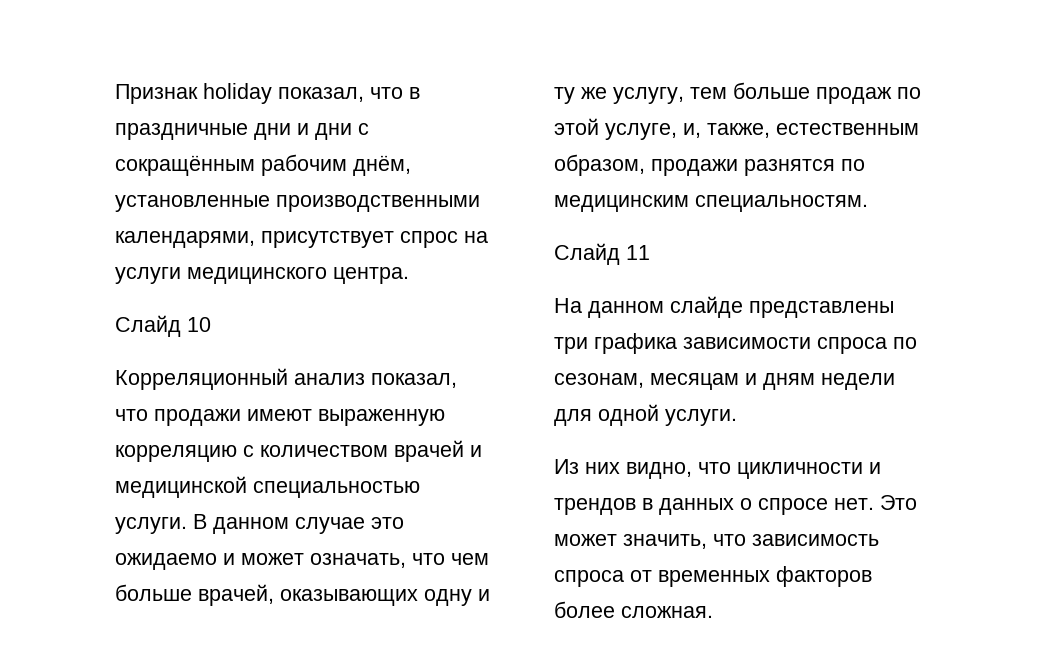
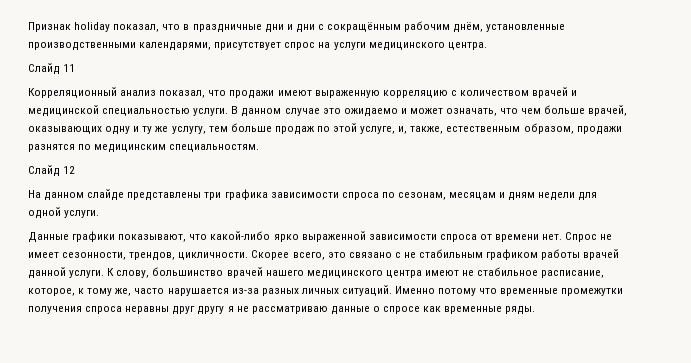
[187,317,211,332] 10 -> [63,64,76,72] 11
[626,245,650,260] 11 -> [63,166,76,174] 12
[554,459,881,479] [554,495,917,515] [554,534,879,549] [554,566,872,587] [554,601,713,618] Из них видно, что цикличности и трендов в данных о спросе нет. Это может значить, что зависимость спроса от временных факторов более сложная. -> [28,231,613,243] [28,249,620,261] [28,267,605,279] [28,285,624,296] [28,306,536,315] Данные графики показывают, что какой-либо ярко выраженной зависимости спроса от времени нет. Спрос не имеет сезонности, трендов, цикличности. Скорее всего, это связано с не стабильным графиком работы врачей данной услуги. К слову, большинство врачей нашего медицинского центра имеют не стабильное расписание, которое, к тому же, часто нарушается из-за разных личных ситуаций. Именно потому что временные промежутки получения спроса неравны друг другу я не рассматриваю данные о спросе как временные ряды.

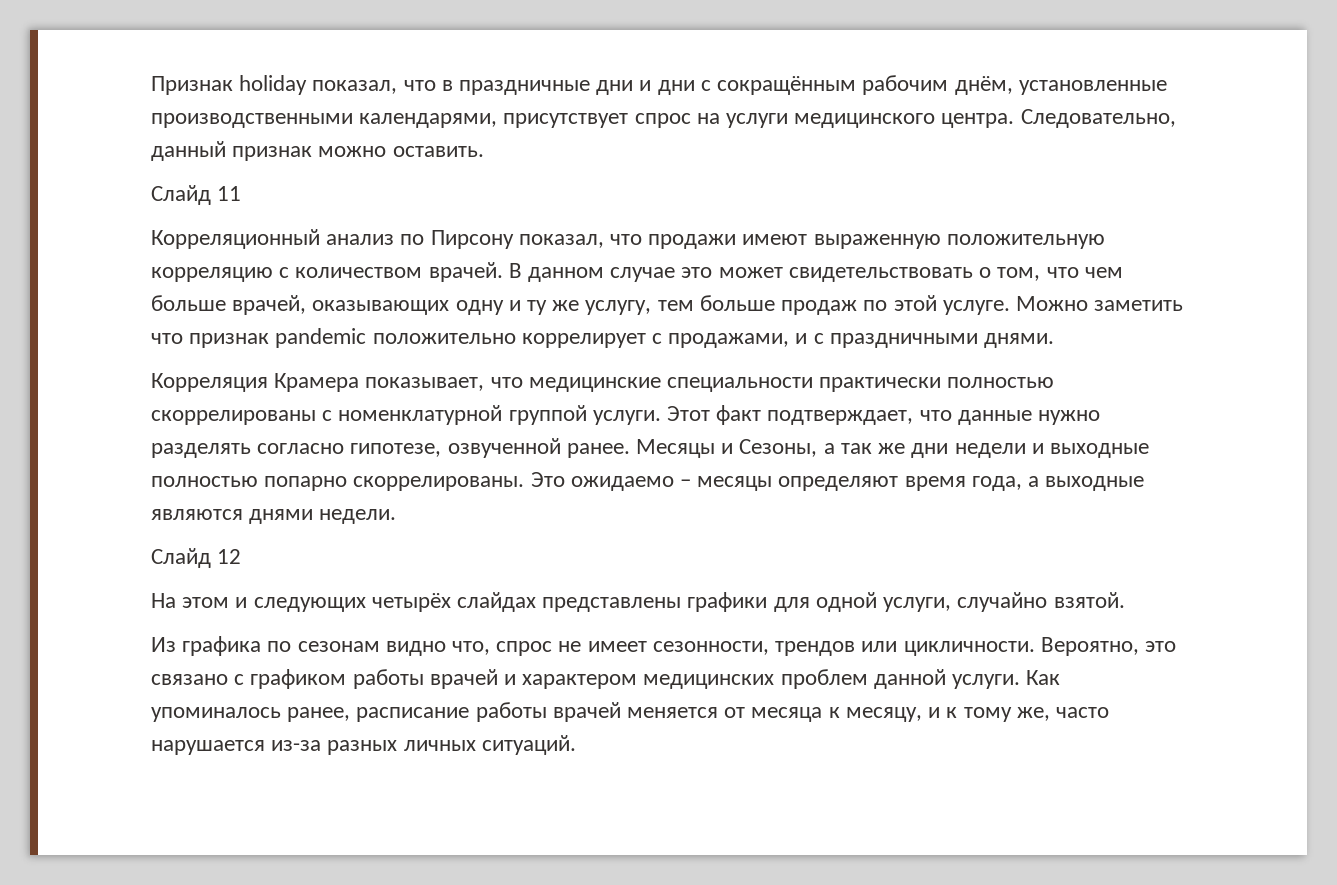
(487, 46) none -> [1020,109,1176,128] [151,141,484,161] Следовательно, данный признак можно оставить.
(157, 93) none -> [400,230,514,249] по Пирсону
(380, 94) none -> [946,234,1105,249] положительную
[532,87,578,98] [28,105,498,117] врачей и медицинской специальностью услуги. В данном случае это ожидаемо и может означать, -> [428,262,1041,282] врачей. В данном случае это может свидетельствовать о том,
[360,123,622,135] [28,144,260,153] [28,165,76,177] [28,189,598,201] [28,207,100,219] [28,231,613,243] [28,250,325,261] услуге, и, также, естественным образом, продажи разнятся по медицинским специальностям. // Слайд 12 // На данном слайде представлены три графика зависимости спроса по сезонам, месяцам и дням недели для одной услуги. // Данные графики показывают, что какой-либо ярко выраженной зависимости спроса от времени нет. Спрос не имеет сезонности, трендов, цикличности. Скорее всего, -> [942,296,1184,315] [151,328,1055,348] [151,373,1055,392] [151,405,1101,425] [151,438,1149,458] [151,472,1145,491] [151,509,397,524] [151,548,242,568] [151,592,1125,612] [151,636,1139,656] услуге. Можно заметить что признак pandemic положительно коррелирует с продажами, и с праздничными днями. // Корреляция Крамера показывает, что медицинские специальности практически полностью скоррелированы с номенклатурной группой услуги. Этот факт подтверждает, что данные нужно разделять согласно гипотезе, озвученной ранее. Месяцы и Сезоны, а так же дни недели и выходные полностью попарно скоррелированы. Это ожидаемо – месяцы определяют время года, а выходные являются днями недели. // Слайд 12 // На этом и следующих четырёх слайдах представлены графики для одной услуги, случайно взятой. // Из графика по сезонам видно что, спрос не имеет сезонности, трендов или цикличности. Вероятно,
[403,249,484,258] не стабильным -> (245, 679) none
[28,267,605,279] [28,288,75,296] данной услуги. К слову, большинство врачей нашего медицинского центра имеют не стабильное расписание, которое, -> [504,669,1061,689] [151,702,941,722] и характером медицинских проблем данной услуги. Как упоминалось ранее, расписание работы врачей меняется от месяца к месяцу, и
[395,286,624,296] [28,306,536,315] Именно потому что временные промежутки получения спроса неравны друг другу я не рассматриваю данные о спросе как временные ряды. -> (576, 745) none

